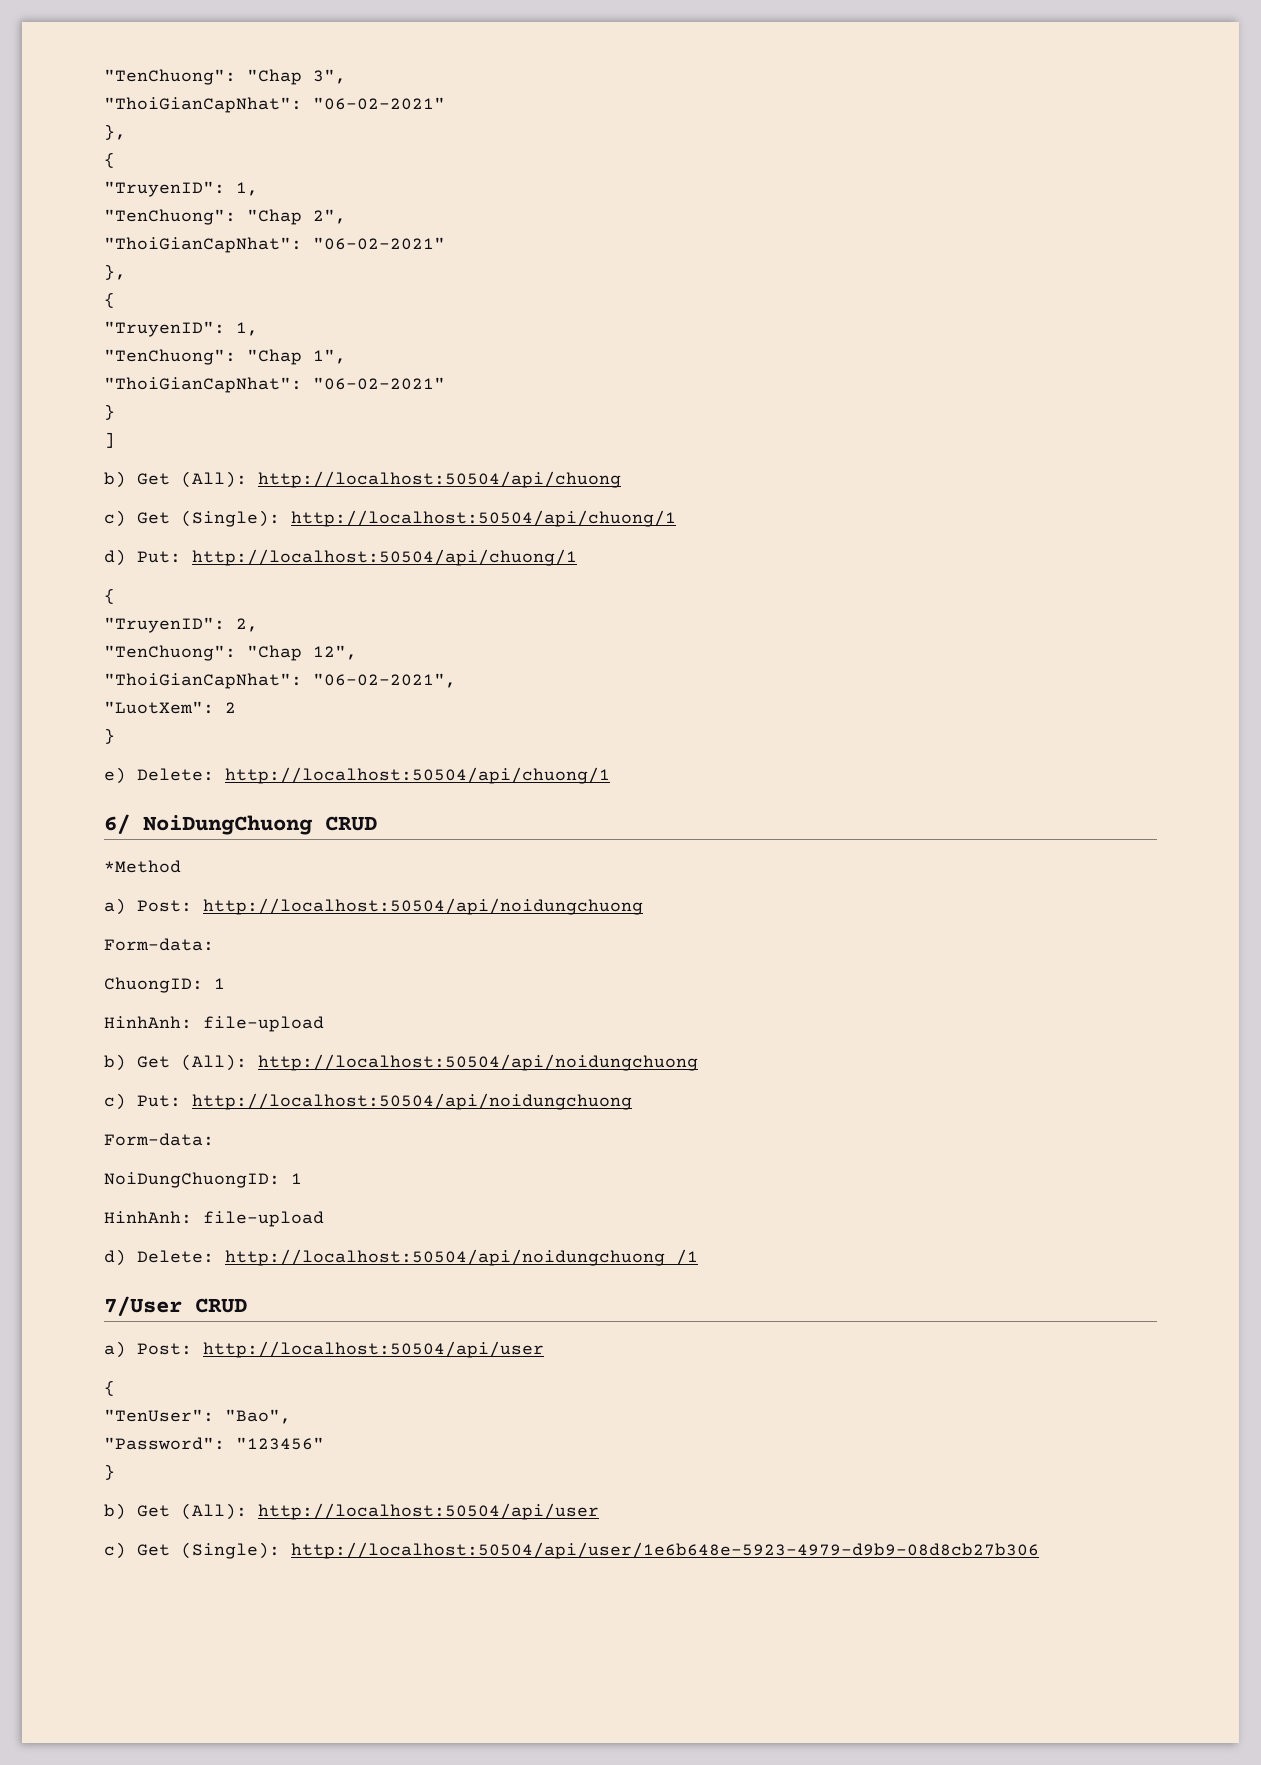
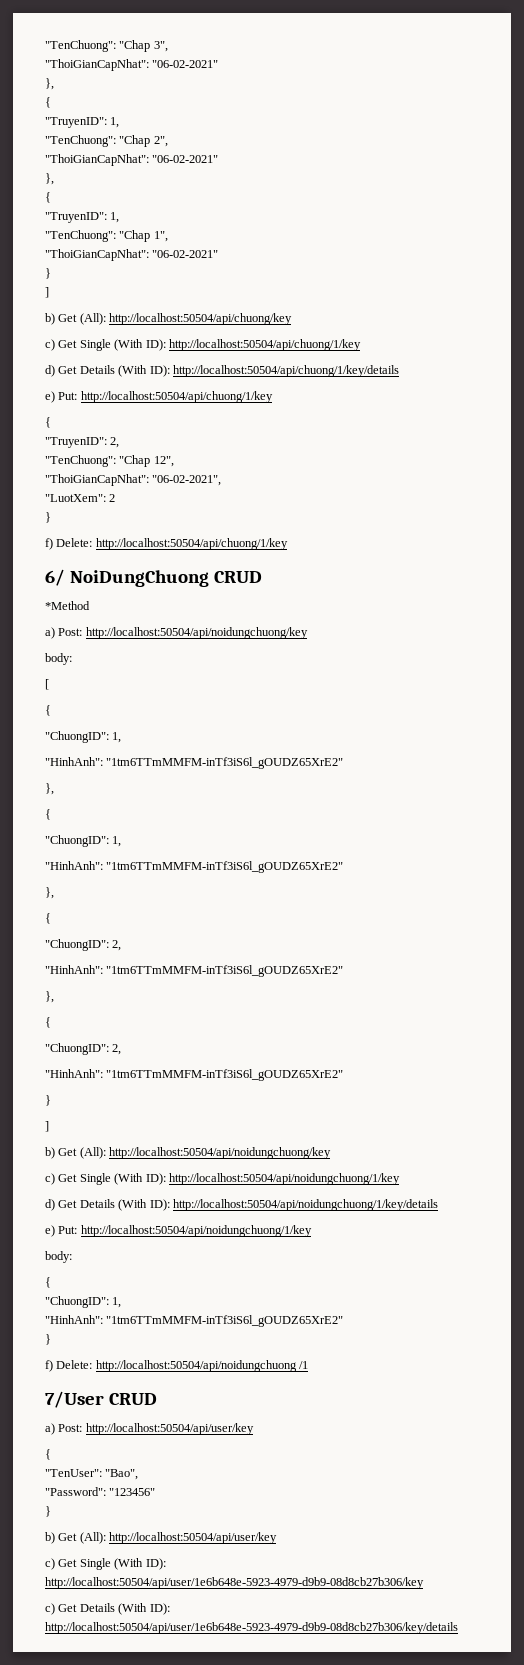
[258,471,621,488] [104,510,676,527] [104,549,577,566] http://localhost:50504/api/chuong // c) Get (Single): http://localhost:50504/api/chuong/1 // d) Put: http://localhost:50504/api/chuong/1 -> [109,313,293,325] [45,339,361,351] [45,365,399,377] [45,391,273,403] http://localhost:50504/api/chuong/key // c) Get Single (With ID): http://localhost:50504/api/chuong/1/key // d) Get Details (With ID): http://localhost:50504/api/chuong/1/key/details // e) Put: http://localhost:50504/api/chuong/1/key
[104,767,610,784] e) Delete: http://localhost:50504/api/chuong/1 -> [45,538,288,550] f) Delete: http://localhost:50504/api/chuong/1/key
[203,898,643,915] [104,938,214,951] [104,977,225,993] [104,1016,324,1032] [104,1054,698,1071] [104,1093,632,1110] [104,1133,214,1146] [104,1172,302,1188] [104,1211,324,1227] [104,1249,126,1266] http://localhost:50504/api/noidungchuong // Form-data: // ChuongID: 1 // HinhAnh: file-upload // b) Get (All): http://localhost:50504/api/noidungchuong // c) Put: http://localhost:50504/api/noidungchuong // Form-data: // NoiDungChuongID: 1 // HinhAnh: file-upload // d) -> [85,627,308,639] [45,653,72,665] [45,679,49,690] [45,705,51,716] [45,731,122,743] [45,757,344,769] [45,783,54,795] [45,809,51,820] [45,835,122,847] [45,861,344,873] [45,887,54,899] [45,913,51,924] [45,939,122,951] [45,965,344,977] [45,991,54,1003] [45,1017,51,1028] [45,1043,122,1055] [45,1069,344,1081] [45,1095,51,1106] [45,1121,49,1132] [45,1147,332,1159] [45,1173,400,1185] [45,1199,438,1211] [45,1225,312,1237] [45,1251,72,1263] [45,1277,51,1288] [45,1296,122,1308] [45,1315,344,1327] [45,1334,51,1345] [45,1360,53,1372] http://localhost:50504/api/noidungchuong/key // body: // [ // { // "ChuongID": 1, // "HinhAnh": "1tm6TTmMMFM-inTf3iS6l_gOUDZ65XrE2" // }, // { // "ChuongID": 1, // "HinhAnh": "1tm6TTmMMFM-inTf3iS6l_gOUDZ65XrE2" // }, // { // "ChuongID": 2, // "HinhAnh": "1tm6TTmMMFM-inTf3iS6l_gOUDZ65XrE2" // }, // { // "ChuongID": 2, // "HinhAnh": "1tm6TTmMMFM-inTf3iS6l_gOUDZ65XrE2" // } // ] // b) Get (All): http://localhost:50504/api/noidungchuong/key // c) Get Single (With ID): http://localhost:50504/api/noidungchuong/1/key // d) Get Details (With ID): http://localhost:50504/api/noidungchuong/1/key/details // e) Put: http://localhost:50504/api/noidungchuong/1/key // body: // { // "ChuongID": 1, // "HinhAnh": "1tm6TTmMMFM-inTf3iS6l_gOUDZ65XrE2" // } // f)
[203,1341,544,1358] http://localhost:50504/api/user -> [85,1423,254,1435] http://localhost:50504/api/user/key
[258,1503,599,1520] [104,1542,1039,1559] http://localhost:50504/api/user // c) Get (Single): http://localhost:50504/api/user/1e6b648e-5923-4979-d9b9-08d8cb27b306 -> [109,1532,278,1544] [45,1558,166,1570] [45,1577,424,1589] [45,1603,170,1615] [45,1622,458,1634] http://localhost:50504/api/user/key // c) Get Single (With ID): http://localhost:50504/api/user/1e6b648e-5923-4979-d9b9-08d8cb27b306/key // c) Get Details (With ID): http://localhost:50504/api/user/1e6b648e-5923-4979-d9b9-08d8cb27b306/key/details

